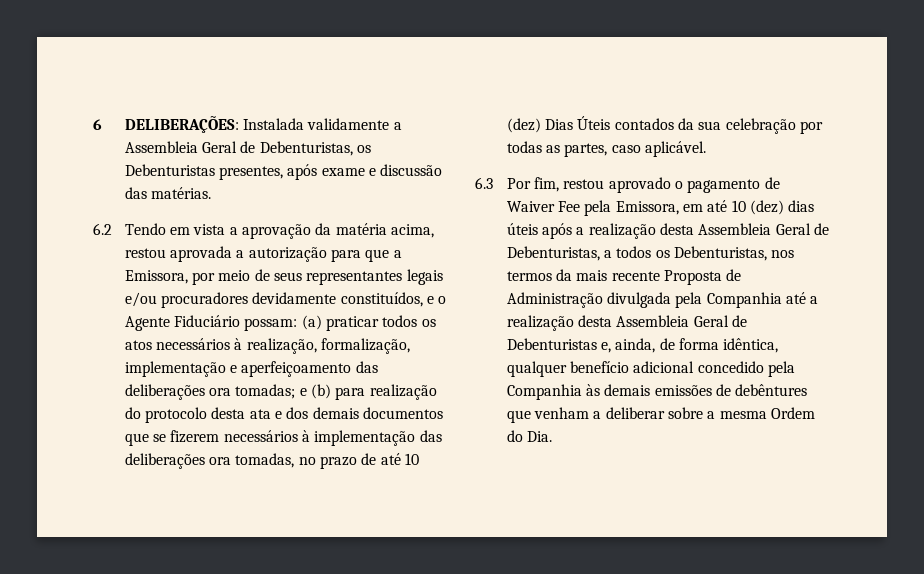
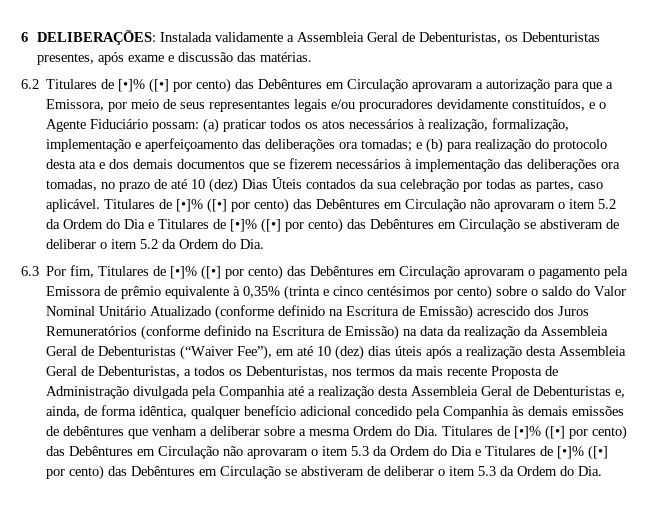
[124,223,435,239] [124,246,233,262] Tendo em vista a aprovação da matéria acima, restou aprovada -> [46,78,474,93] Titulares de [•]% ([•] por cento) das Debêntures em Circulação aprovaram
[475,177,780,193] [506,200,679,216] // 6.3 Por fim, restou aprovado o pagamento de Waiver Fee pela Emissora, -> [104,198,617,213] [46,218,620,233] [46,239,265,249] [21,265,629,280] [46,285,627,300] [46,305,590,320] [46,325,609,340] [46,345,273,360] Titulares de [•]% ([•] por cento) das Debêntures em Circulação não aprovaram o item 5.2 da Ordem do Dia e Titulares de [•]% ([•] por cento) das Debêntures em Circulação se abstiveram de deliberar o item 5.2 da Ordem do Dia. // 6.3 Por fim, Titulares de [•]% ([•] por cento) das Debêntures em Circulação aprovaram o pagamento pela Emissora de prêmio equivalente à 0,35% (trinta e cinco centésimos por cento) sobre o saldo do Valor Nominal Unitário Atualizado (conforme definido na Escritura de Emissão) acrescido dos Juros Remuneratórios (conforme definido na Escritura de Emissão) na data da realização da Assembleia Geral de Debenturistas (“Waiver Fee”),
(553, 436) none -> [442,425,628,440] [46,445,609,460] [46,465,603,480] Titulares de [•]% ([•] por cento) das Debêntures em Circulação não aprovaram o item 5.3 da Ordem do Dia e Titulares de [•]% ([•] por cento) das Debêntures em Circulação se abstiveram de deliberar o item 5.3 da Ordem do Dia.

